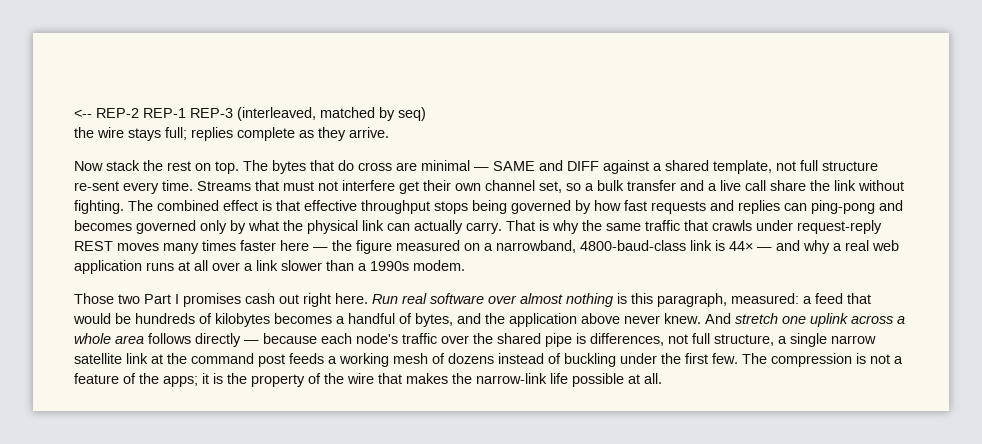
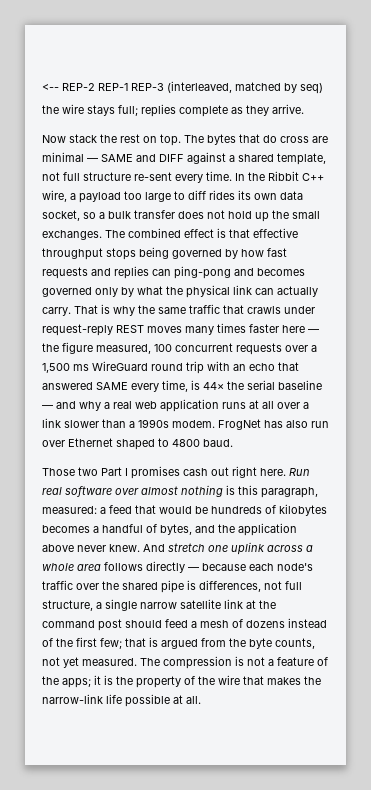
[197,180,904,194] [74,200,124,214] Streams that must not interfere get their own channel set, so a bulk transfer and a live call share the link without fighting. -> [235,171,324,181] [42,190,303,203] [42,210,320,222] [42,230,102,240] In the Ribbit C++ wire, a payload too large to diff rides its own data socket, so a bulk transfer does not hold up the small exchanges.
[396,240,753,253] measured on a narrowband, 4800-baud-class link is 44× -> [96,343,317,355] [42,361,299,374] [42,380,322,392] measured, 100 concurrent requests over a 1,500 ms WireGuard round trip with an echo that answered SAME every time, is 44× the serial baseline
(465, 265) none -> [218,419,329,430] [42,438,233,450] FrogNet has also run over Ethernet shaped to 4800 baud.
[289,353,389,367] feeds a working -> [125,619,197,628] should feed a
[564,353,738,367] buckling under the first few. -> [56,637,315,649] [42,657,137,668] the first few; that is argued from the byte counts, not yet measured.

